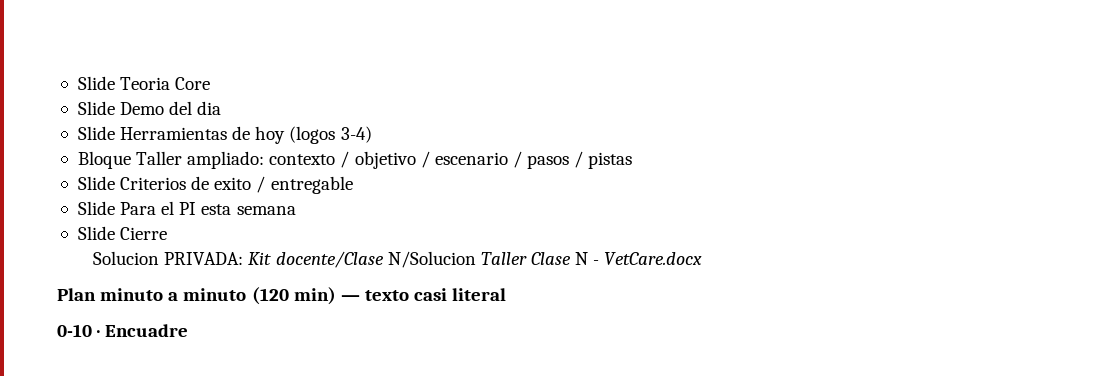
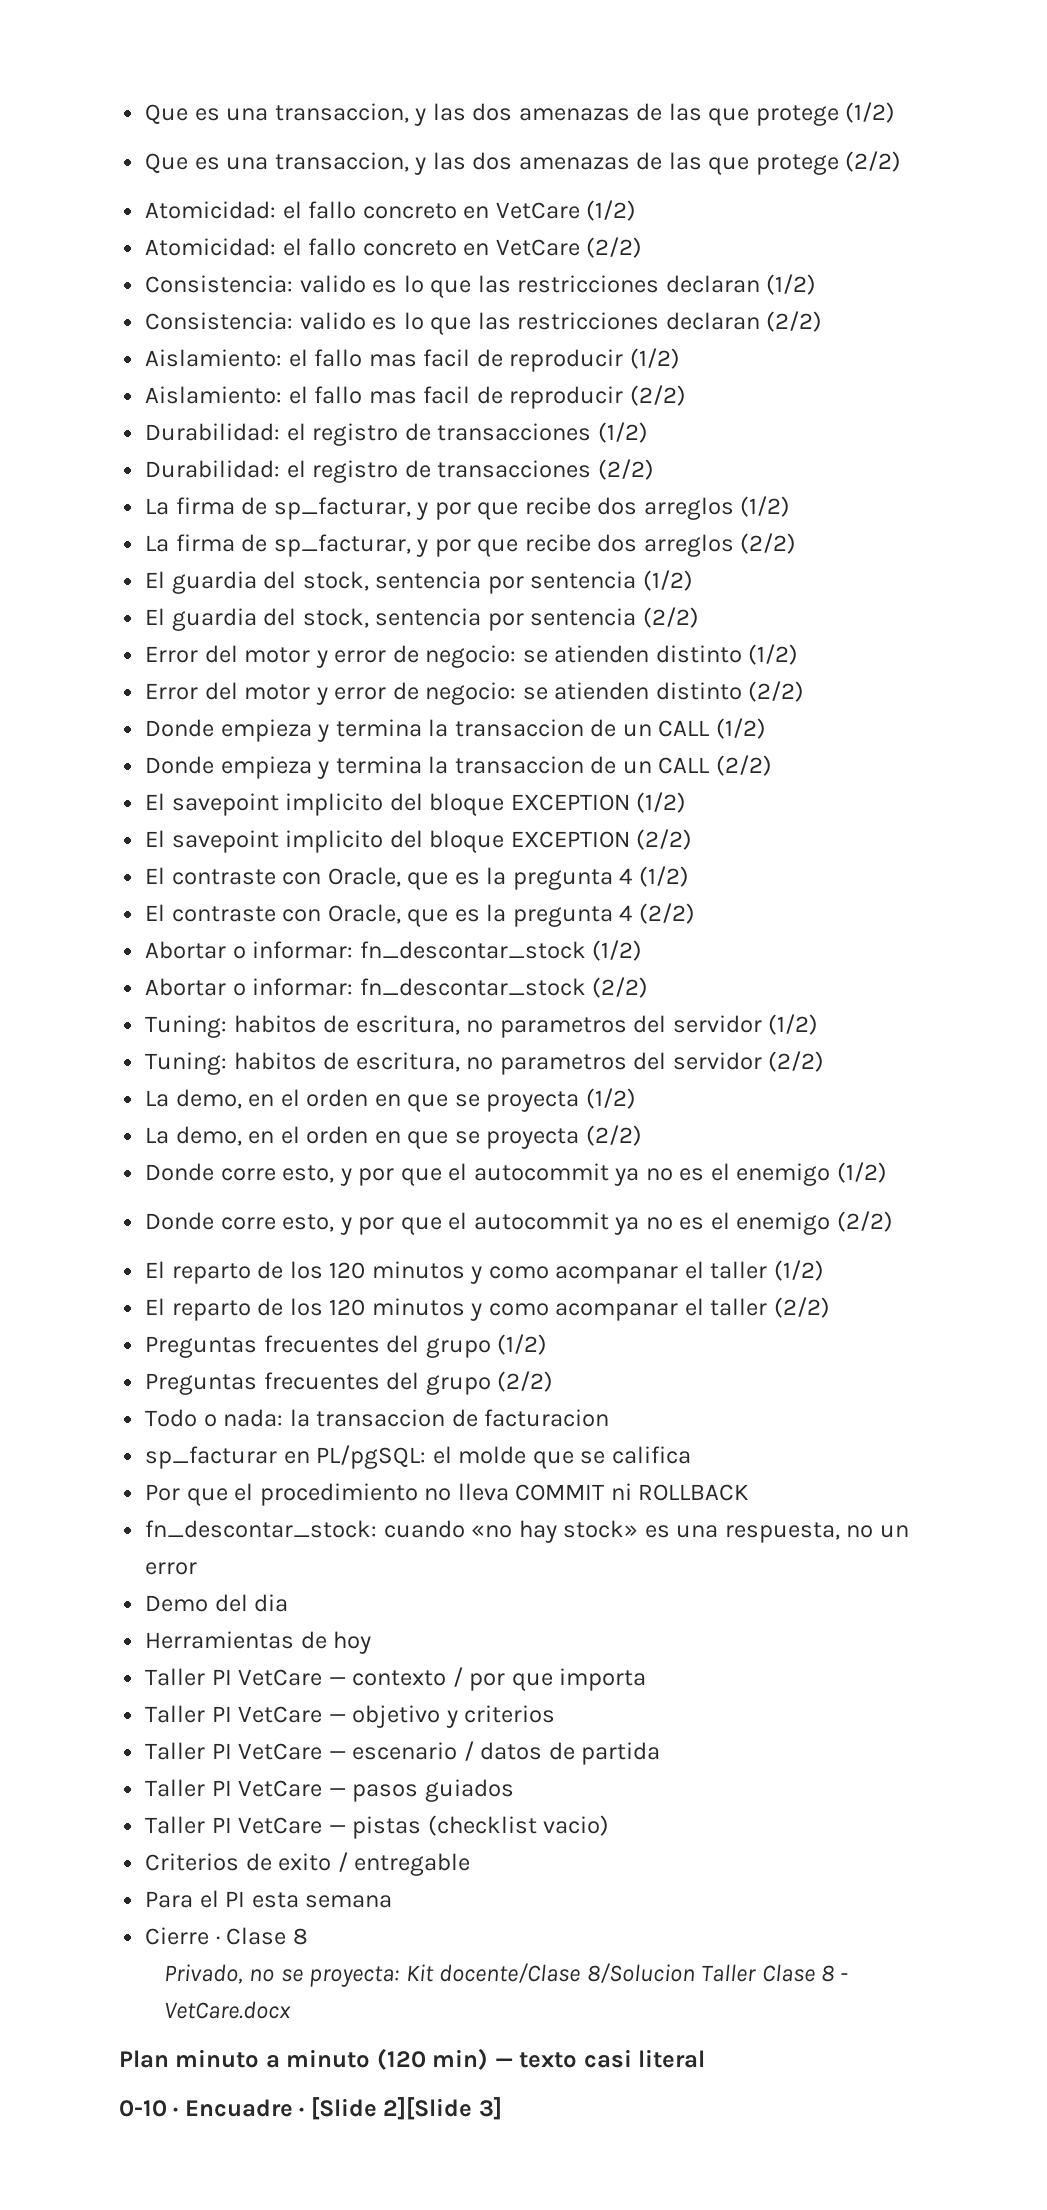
[77,76,211,90] [77,101,115,115] Slide Teoria Core // Slide -> [145,102,896,126] [145,151,902,175] [145,200,637,221] [145,237,643,258] [145,274,817,298] [145,311,823,335] [145,348,680,372] [145,385,686,409] [145,422,648,446] [145,459,654,483] [145,496,791,520] [145,533,797,557] [145,570,693,594] [145,607,699,631] [145,644,799,668] [145,681,805,705] [145,718,766,742] [145,755,772,779] [145,792,687,816] [145,829,693,853] [145,866,689,890] [145,903,695,927] [145,940,643,961] [145,977,649,998] [145,1014,819,1038] [145,1051,825,1075] [145,1088,636,1112] [145,1125,642,1149] [145,1162,887,1186] [145,1211,893,1235] [145,1260,824,1284] [145,1297,830,1321] [145,1334,548,1358] [145,1371,554,1395] [145,1409,610,1427] [145,1445,691,1469] [145,1483,750,1506] [145,1520,909,1543] [145,1562,198,1575] Que es una transaccion, y las dos amenazas de las que protege (1/2) // Que es una transaccion, y las dos amenazas de las que protege (2/2) // Atomicidad: el fallo concreto en VetCare (1/2) // Atomicidad: el fallo concreto en VetCare (2/2) // Consistencia: valido es lo que las restricciones declaran (1/2) // Consistencia: valido es lo que las restricciones declaran (2/2) // Aislamiento: el fallo mas facil de reproducir (1/2) // Aislamiento: el fallo mas facil de reproducir (2/2) // Durabilidad: el registro de transacciones (1/2) // Durabilidad: el registro de transacciones (2/2) // La firma de sp_facturar, y por que recibe dos arreglos (1/2) // La firma de sp_facturar, y por que recibe dos arreglos (2/2) // El guardia del stock, sentencia por sentencia (1/2) // El guardia del stock, sentencia por sentencia (2/2) // Error del motor y error de negocio: se atienden distinto (1/2) // Error del motor y error de negocio: se atienden distinto (2/2) // Donde empieza y termina la transaccion de un CALL (1/2) // Donde empieza y termina la transaccion de un CALL (2/2) // El savepoint implicito del bloque EXCEPTION (1/2) // El savepoint implicito del bloque EXCEPTION (2/2) // El contraste con Oracle, que es la pregunta 4 (1/2) // El contraste con Oracle, que es la pregunta 4 (2/2) // Abortar o informar: fn_descontar_stock (1/2) // Abortar o informar: fn_descontar_stock (2/2) // Tuning: habitos de escritura, no parametros del servidor (1/2) // Tuning: habitos de escritura, no parametros del servidor (2/2) // La demo, en el orden en que se proyecta (1/2) // La demo, en el orden en que se proyecta (2/2) // Donde corre esto, y por que el autocommit ya no es el enemigo (1/2) // Donde corre esto, y por que el autocommit ya no es el enemigo (2/2) // El reparto de los 120 minutos y como acompanar el taller (1/2) // El reparto de los 120 minutos y como acompanar el taller (2/2) // Preguntas frecuentes del grupo (1/2) // Preguntas frecuentes del grupo (2/2) // Todo o nada: la transaccion de facturacion // sp_facturar en PL/pgSQL: el molde que se califica // Por que el procedimiento no lleva COMMIT ni ROLLBACK // fn_descontar_stock: cuando «no hay stock» es una respuesta, no un error //
[77,126,115,140] Slide -> (289, 1603) none
[289,126,372,144] [77,151,584,169] (logos 3-4) // Bloque Taller ampliado: contexto / objetivo / escenario / pasos / -> [145,1667,647,1691] [145,1705,556,1728] [145,1741,661,1765] [145,1779,514,1802] [145,1816,346,1834] // Taller PI VetCare — contexto / por que importa // Taller PI VetCare — objetivo y criterios // Taller PI VetCare — escenario / datos de partida // Taller PI VetCare — pasos guiados // Taller PI VetCare —
[77,176,115,190] // Slide -> [427,1815,610,1836] (checklist vacio) //
[77,201,115,215] Slide -> (471, 1864) none
[77,226,115,240] Slide -> (393, 1901) none
[93,251,244,265] // Solucion PRIVADA: -> [215,1927,308,1945] [163,1964,400,1987] · Clase 8 // Privado, no se proyecta:
[387,251,476,268] N/Solucion -> [586,1963,695,1983] 8/Solucion
[575,252,589,265] N -> [820,1965,834,1982] 8
(189, 330) none -> [299,2097,502,2120] · [Slide 2][Slide 3]

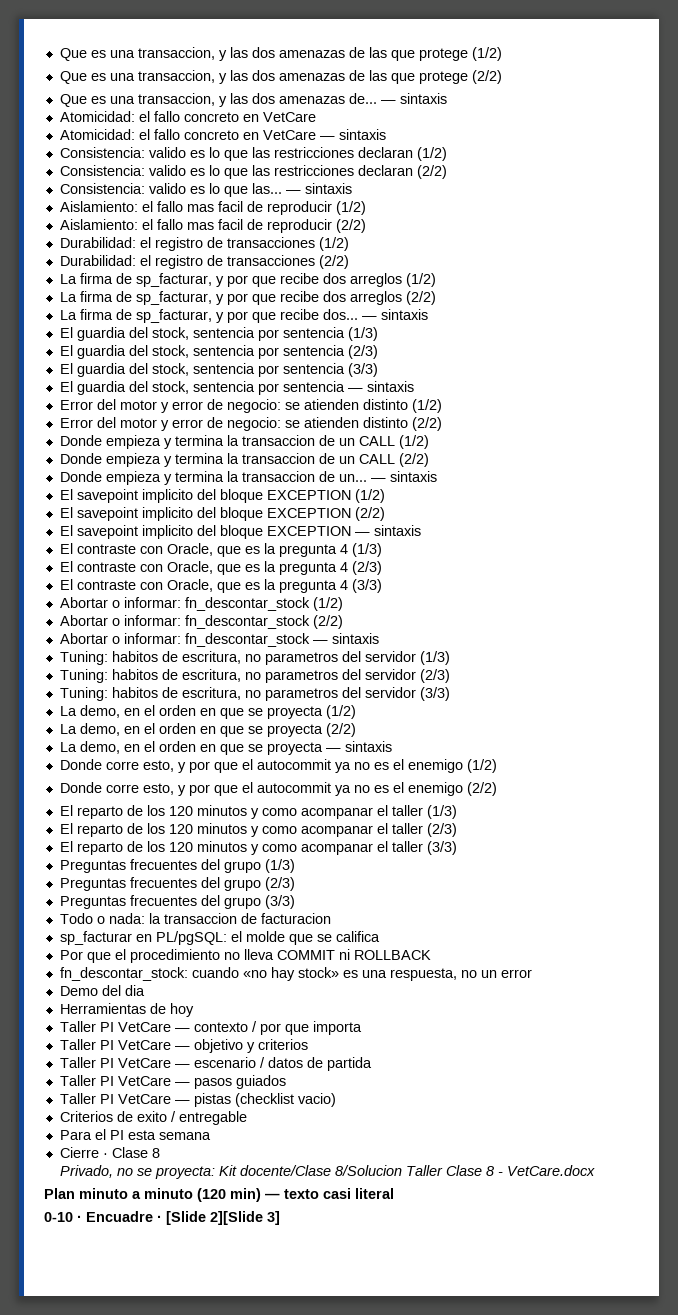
[145,200,637,221] [145,237,643,258] Atomicidad: el fallo concreto en VetCare (1/2) // Atomicidad: el fallo concreto en VetCare (2/2) -> [59,93,447,107] [59,111,316,122] [59,129,386,140] Que es una transaccion, y las dos amenazas de... — sintaxis // Atomicidad: el fallo concreto en VetCare // Atomicidad: el fallo concreto en VetCare — sintaxis
(823, 321) none -> [59,183,352,197] // Consistencia: valido es lo que las... — sintaxis
[145,570,693,594] [145,607,699,631] El guardia del stock, sentencia por sentencia (1/2) // El guardia del stock, sentencia por sentencia (2/2) -> [59,309,428,323] [59,327,378,341] [59,345,378,359] [59,363,378,377] [59,381,414,395] La firma de sp_facturar, y por que recibe dos... — sintaxis // El guardia del stock, sentencia por sentencia (1/3) // El guardia del stock, sentencia por sentencia (2/3) // El guardia del stock, sentencia por sentencia (3/3) // El guardia del stock, sentencia por sentencia — sintaxis
(772, 765) none -> [59,471,437,485] // Donde empieza y termina la transaccion de un... — sintaxis
[171,866,689,890] [145,903,695,927] contraste con Oracle, que es la pregunta 4 (1/2) // El contraste con Oracle, que es la pregunta 4 (2/2) -> [76,525,421,539] [59,543,382,557] [59,561,382,575] [59,579,382,593] savepoint implicito del bloque EXCEPTION — sintaxis // El contraste con Oracle, que es la pregunta 4 (1/3) // El contraste con Oracle, que es la pregunta 4 (2/3) // El contraste con Oracle, que es la pregunta 4 (3/3)
[145,1014,819,1038] [145,1051,825,1075] Tuning: habitos de escritura, no parametros del servidor (1/2) // Tuning: habitos de escritura, no parametros del servidor (2/2) -> [59,633,379,647] [59,651,450,665] [59,669,450,683] [59,687,450,701] Abortar o informar: fn_descontar_stock — sintaxis // Tuning: habitos de escritura, no parametros del servidor (1/3) // Tuning: habitos de escritura, no parametros del servidor (2/3) // Tuning: habitos de escritura, no parametros del servidor (3/3)
(642, 1135) none -> [59,741,392,755] // La demo, en el orden en que se proyecta — sintaxis
[773,1260,824,1281] (1/2) -> [426,805,457,819] (1/3)
[773,1297,830,1318] [145,1334,548,1358] [145,1371,554,1395] (2/2) // Preguntas frecuentes del grupo (1/2) // Preguntas frecuentes del grupo (2/2) -> [426,823,457,837] [59,841,457,855] [59,859,295,873] [59,877,295,891] [59,895,295,909] (2/3) // El reparto de los 120 minutos y como acompanar el taller (3/3) // Preguntas frecuentes del grupo (1/3) // Preguntas frecuentes del grupo (2/3) // Preguntas frecuentes del grupo (3/3)

